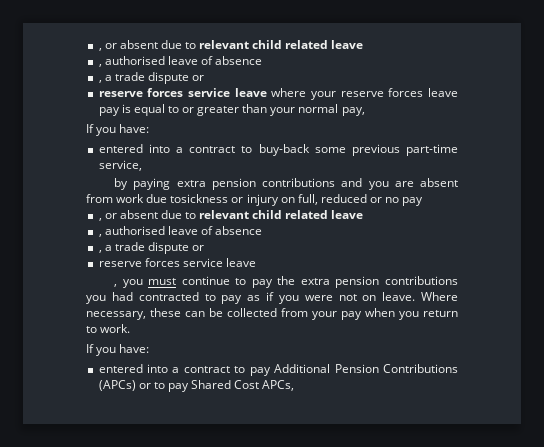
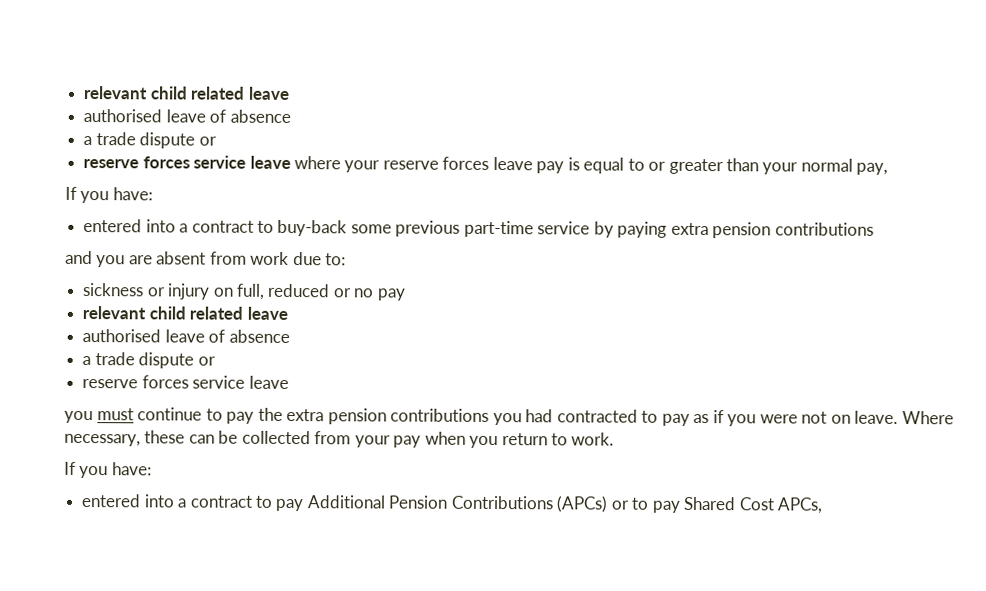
[98,40,364,51] [98,56,263,67] [98,80,102,83] , or absent due to relevant child related leave // , authorised leave of absence // , -> [83,85,290,101] [83,108,291,124] relevant child related leave // authorised leave of absence //
[98,160,142,171] service, // -> [537,221,591,235] service
(336, 182) none -> (874, 229) //
[170,194,229,203] tosickness -> [325,253,347,266] [82,282,145,297] to: // sickness
[98,210,364,221] [98,226,263,237] [98,250,102,253] , or absent due to relevant child related leave // , authorised leave of absence // , -> [82,305,288,320] [82,328,290,344] relevant child related leave // authorised leave of absence //
[114,284,118,287] , -> (289, 382) none

